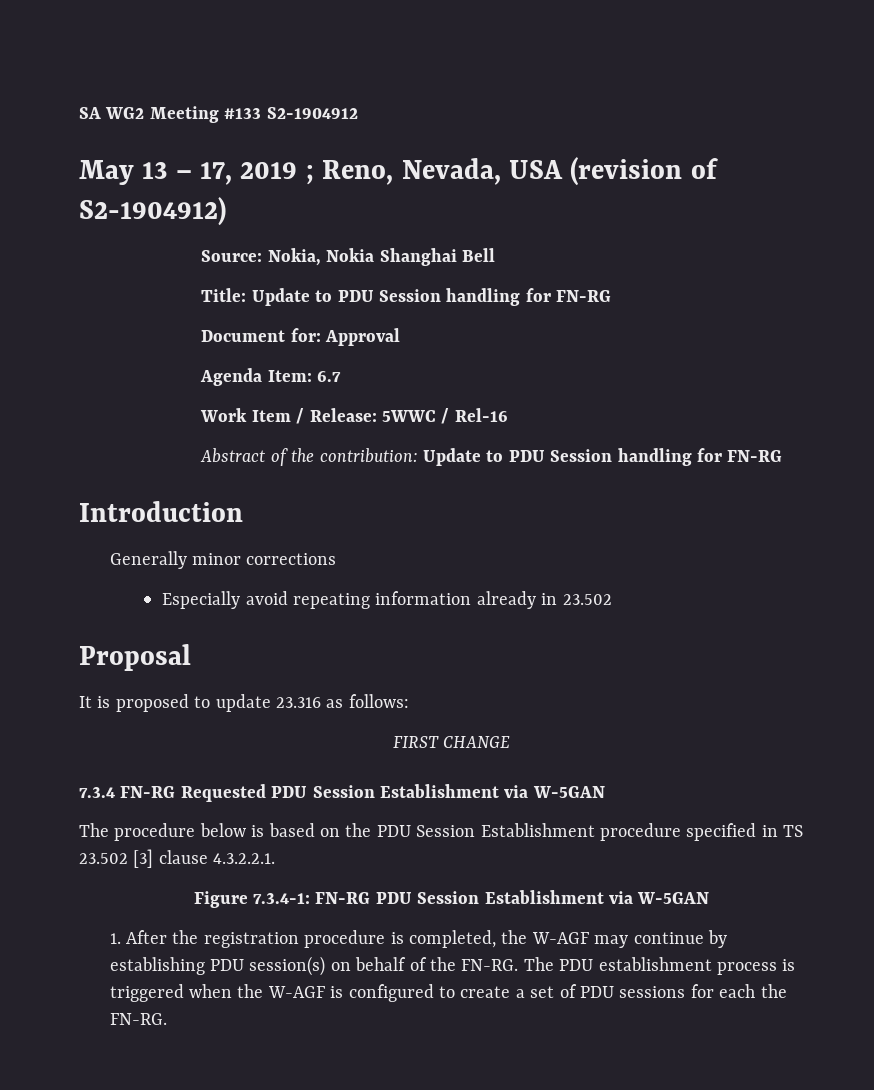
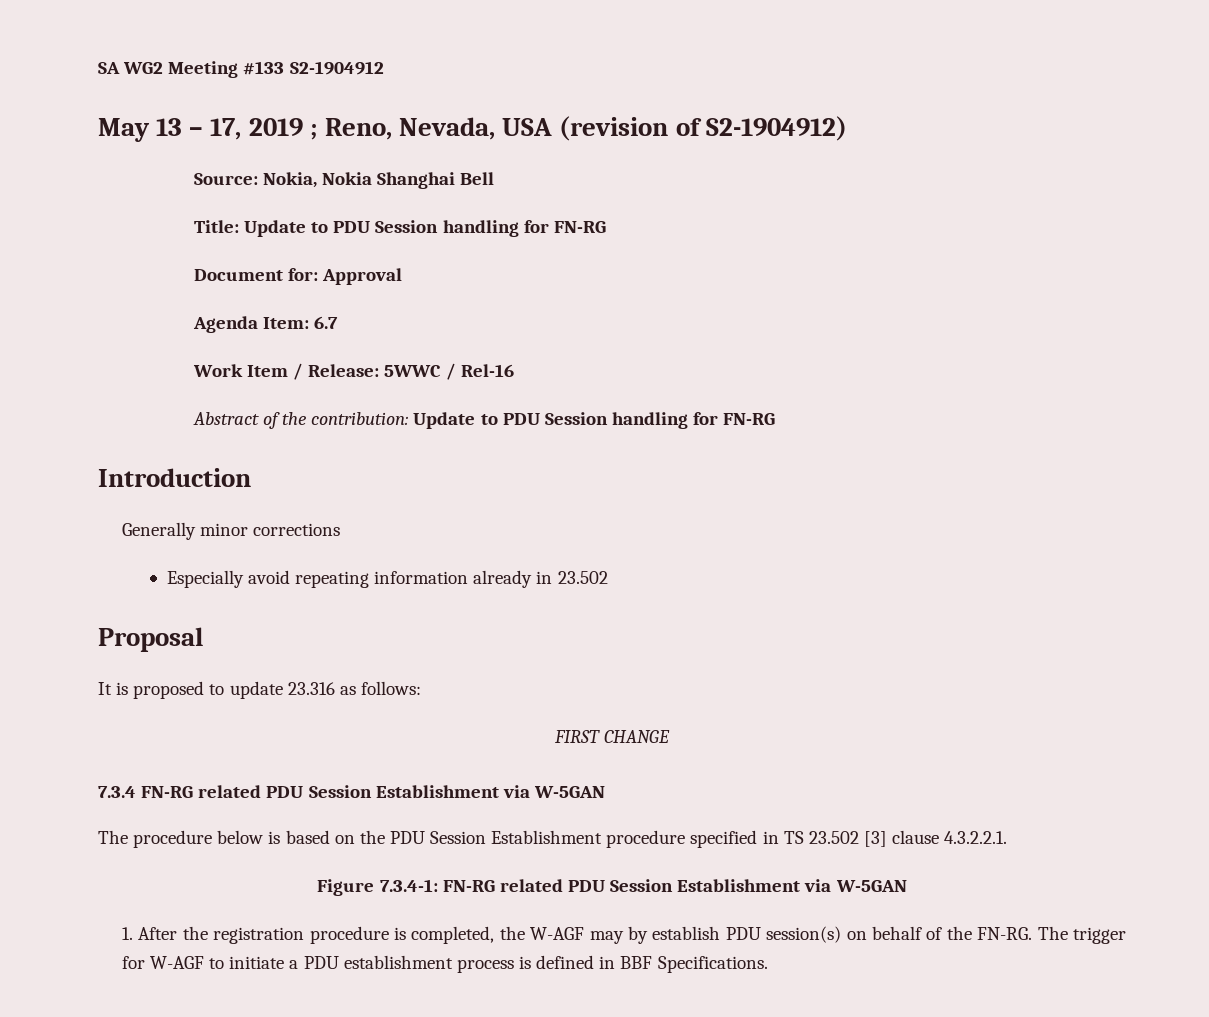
[180,784,266,802] Requested -> [198,785,262,798] related
(371, 898) none -> [499,879,563,892] related
[633,930,727,948] [109,957,205,975] continue by establishing -> [627,926,721,944] by establish
[559,957,796,975] [109,984,787,1002] [109,1013,167,1025] PDU establishment process is triggered when the W-AGF is configured to create a set of PDU sessions for each the FN-RG. -> [1073,927,1126,944] [121,955,768,973] trigger for W-AGF to initiate a PDU establishment process is defined in BBF Specifications.

